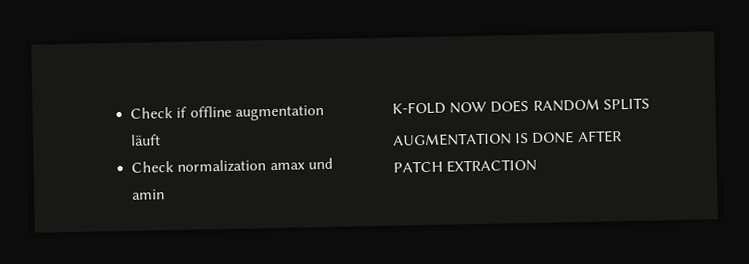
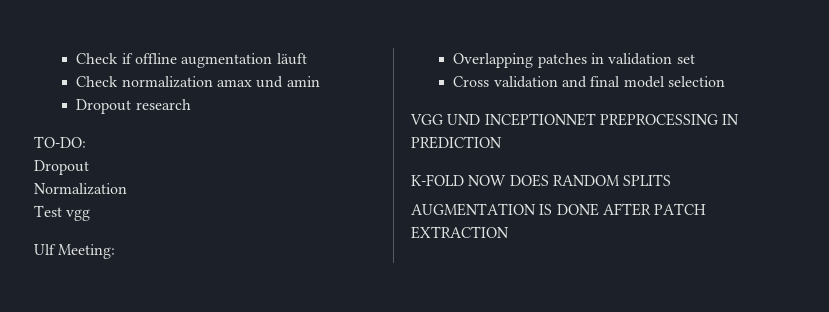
(166, 194) none -> [76,99,191,114] [34,136,86,148] [34,160,89,175] [34,183,127,195] [34,205,91,221] [34,244,116,259] [453,53,695,68] [453,76,725,88] [410,113,740,126] [411,136,502,149] // Dropout research // TO-DO: // Dropout // Normalization // Test vgg // Ulf Meeting: // Overlapping patches in validation set // Cross validation and final model selection // VGG UND INCEPTIONNET PREPROCESSING IN PREDICTION

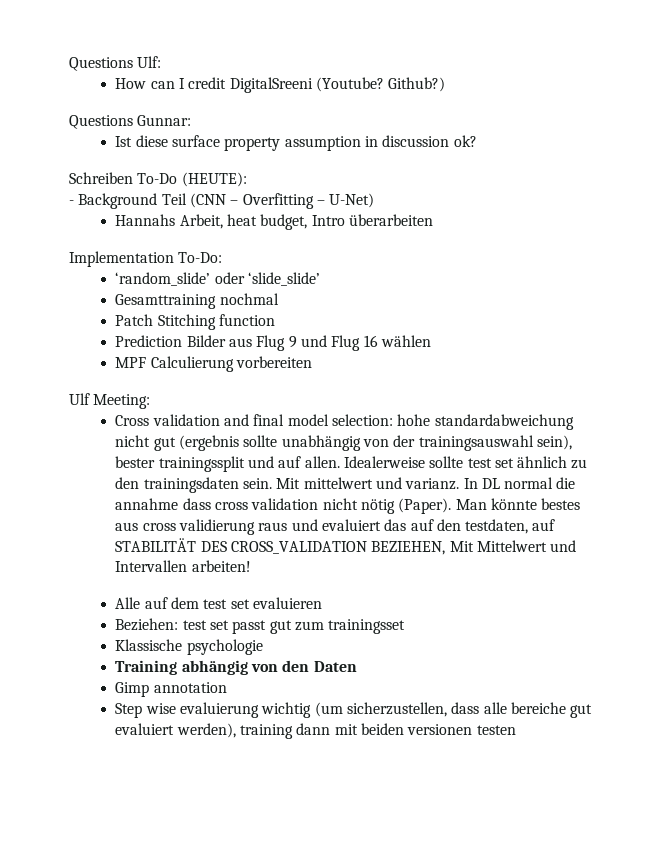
[76,53,307,68] [76,76,320,88] [76,99,191,114] [34,136,86,148] [34,160,89,175] [34,183,127,195] [34,205,91,221] [34,244,116,259] [453,53,695,68] Check if offline augmentation läuft // Check normalization amax und amin // Dropout research // TO-DO: // Dropout // Normalization // Test vgg // Ulf Meeting: // Overlapping patches in validation set -> [69,56,162,71] [115,77,446,93] [69,115,192,129] [115,135,477,151] [69,172,247,187] [69,193,375,209] [115,214,433,230] [69,251,223,267] [115,272,320,286] [115,293,279,309] [115,314,275,330] [115,335,431,351] [115,356,312,372] [69,393,151,409] Questions Ulf: // How can I credit DigitalSreeni (Youtube? Github?) // Questions Gunnar: // Ist diese surface property assumption in discussion ok? // Schreiben To-Do (HEUTE): // - Background Teil (CNN – Overfitting – U-Net) // Hannahs Arbeit, heat budget, Intro überarbeiten // Implementation To-Do: // ‘random_slide’ oder ‘slide_slide’ // Gesamttraining nochmal // Patch Stitching function // Prediction Bilder aus Flug 9 und Flug 16 wählen // MPF Calculierung vorbereiten // Ulf Meeting:
[667,76,725,87] [410,113,740,126] [411,136,502,149] [411,174,672,187] [411,203,707,216] [411,226,509,239] selection // VGG UND INCEPTIONNET PREPROCESSING IN PREDICTION // K-FOLD NOW DOES RANDOM SPLITS // AUGMENTATION IS DONE AFTER PATCH EXTRACTION -> [331,414,574,430] [115,435,572,451] [115,456,588,472] [115,477,576,493] [115,498,581,514] [115,519,556,535] [115,538,577,555] [115,560,251,572] [115,597,322,609] [115,618,406,634] [115,639,263,655] [115,660,357,675] [115,682,227,697] [115,702,593,718] [115,723,516,739] selection: hohe standardabweichung nicht gut (ergebnis sollte unabhängig von der trainingsauswahl sein), bester trainingssplit und auf allen. Idealerweise sollte test set ähnlich zu den trainingsdaten sein. Mit mittelwert und varianz. In DL normal die annahme dass cross validation nicht nötig (Paper). Man könnte bestes aus cross validierung raus und evaluiert das auf den testdaten, auf STABILITÄT DES CROSS_VALIDATION BEZIEHEN, Mit Mittelwert und Intervallen arbeiten! // Alle auf dem test set evaluieren // Beziehen: test set passt gut zum trainingsset // Klassische psychologie // Training abhängig von den Daten // Gimp annotation // Step wise evaluierung wichtig (um sicherzustellen, dass alle bereiche gut evaluiert werden), training dann mit beiden versionen testen

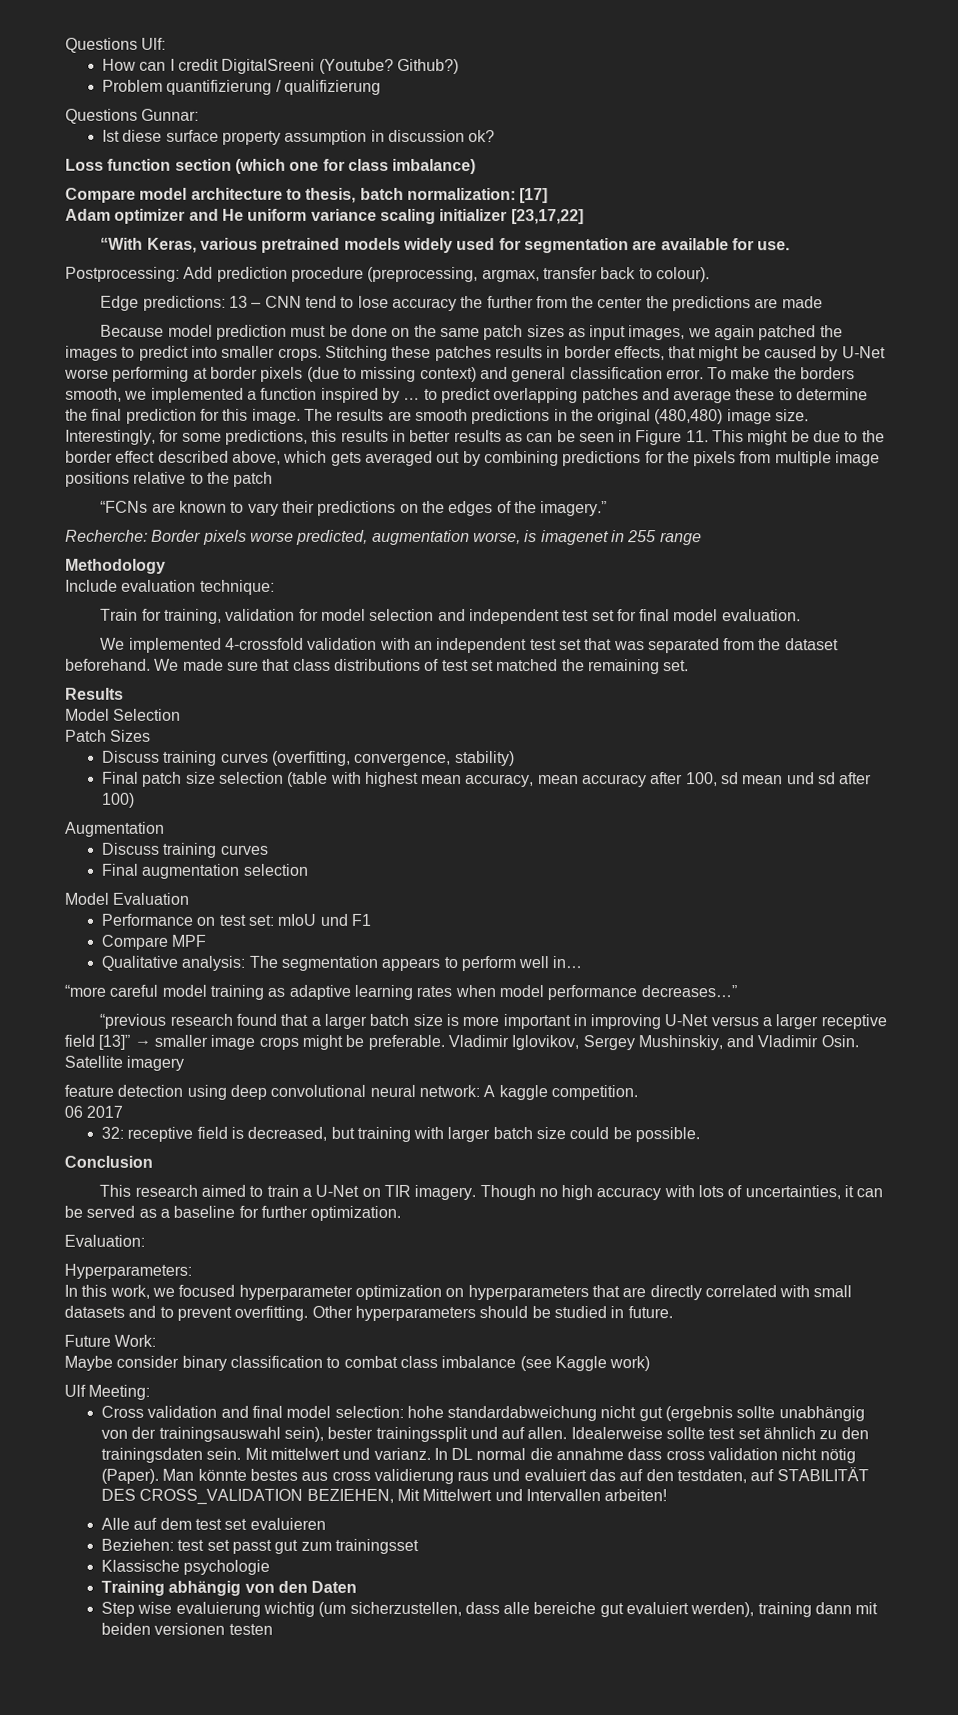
(446, 84) none -> [101,79,381,95] // Problem quantifizierung / qualifizierung
[69,172,247,187] [69,193,375,209] [115,214,433,230] [69,251,223,267] [115,272,320,286] [115,293,279,309] [115,314,275,330] [115,335,431,351] [115,356,312,372] Schreiben To-Do (HEUTE): // - Background Teil (CNN – Overfitting – U-Net) // Hannahs Arbeit, heat budget, Intro überarbeiten // Implementation To-Do: // ‘random_slide’ oder ‘slide_slide’ // Gesamttraining nochmal // Patch Stitching function // Prediction Bilder aus Flug 9 und Flug 16 wählen // MPF Calculierung vorbereiten -> [65,158,477,174] [65,187,549,204] [65,208,584,225] [100,237,791,254] [65,266,710,283] [100,295,823,312] [100,324,843,341] [65,345,886,362] [64,366,856,383] [65,387,869,404] [65,408,810,425] [65,429,885,446] [65,450,881,467] [65,471,274,487] [100,500,608,517] [65,529,702,546] [65,558,166,574] [65,579,275,595] [100,608,801,625] [100,637,839,654] [65,658,690,675] [65,687,124,700] [65,708,182,721] [65,729,152,742] [101,750,515,767] [101,771,873,788] [101,792,135,808] [65,821,165,837] [101,842,269,858] [100,863,308,879] [64,892,190,905] [100,913,371,926] [100,934,207,950] [100,955,583,972] [64,984,737,1001] [99,1013,887,1030] [64,1034,859,1051] [64,1055,185,1071] [64,1084,638,1101] [64,1105,124,1118] [100,1126,701,1143] [64,1155,153,1168] [99,1184,884,1201] [64,1205,402,1221] [64,1234,145,1247] [64,1263,192,1279] [64,1284,853,1301] [64,1305,673,1321] [64,1334,157,1347] [64,1355,651,1372] Loss function section (which one for class imbalance) // Compare model architecture to thesis, batch normalization: [17] // Adam optimizer and He uniform variance scaling initializer [23,17,22] // “With Keras, various pretrained models widely used for segmentation are available for use. // Postprocessing: Add prediction procedure (preprocessing, argmax, transfer back to colour). // Edge predictions: 13 – CNN tend to lose accuracy the further from the center the predictions are made // Because model prediction must be done on the same patch sizes as input images, we again patched the images to predict into smaller crops. Stitching these patches results in border effects, that might be caused by U-Net worse performing at border pixels (due to missing context) and general classification error. To make the borders smooth, we implemented a function inspired by … to predict overlapping patches and average these to determine the final prediction for this image. The results are smooth predictions in the original (480,480) image size. Interestingly, for some predictions, this results in better results as can be seen in Figure 11. This might be due to the border effect described above, which gets averaged out by combining predictions for the pixels from multiple image positions relative to the patch // “FCNs are known to vary their predictions on the edges of the imagery.” // Recherche: Border pixels worse predicted, augmentation worse, is imagenet in 255 range // Methodology // Include evaluation technique: // Train for training, validation for model selection and independent test set for final model evaluation. // We implemented 4-crossfold validation with an independent test set that was separated from the dataset beforehand. We made sure that class distributions of test set matched the remaining set. // Results // Model Selection // Patch Sizes // Discuss training curves (overfitting, convergence, stability) // Final patch size selection (table with highest mean accuracy, mean accuracy after 100, sd mean und sd after 100) // Augmentation // Discuss training curves // Final augmentation selection // Model Evaluation // Performance on test set: mIoU und F1 // Compare MPF // Qualitative analysis: The segmentation appears to perform well in… // “more careful model training as adaptive learning rates when model performance decreases…” // “previous research found that a larger batch size is more important in improving U-Net versus a larger receptive field [13]” → smaller image crops might be preferable. Vladimir Iglovikov, Sergey Mushinskiy, and Vladimir Osin. Satellite imagery // feature detection using deep convolutional neural network: A kaggle competition. // 06 2017 // 32: receptive field is decreased, but training with larger batch size could be possible. // Conclusion // This research aimed to train a U-Net on TIR imagery. Though no high accuracy with lots of uncertainties, it can be served as a baseline for further optimization. // Evaluation: // Hyperparameters: // In this work, we focused hyperparameter optimization on hyperparameters that are directly correlated with small datasets and to prevent overfitting. Other hyperparameters should be studied in future. // Future Work: // Maybe consider binary classification to combat class imbalance (see Kaggle work)
[115,682,227,697] // Gimp annotation -> (358, 1586) none

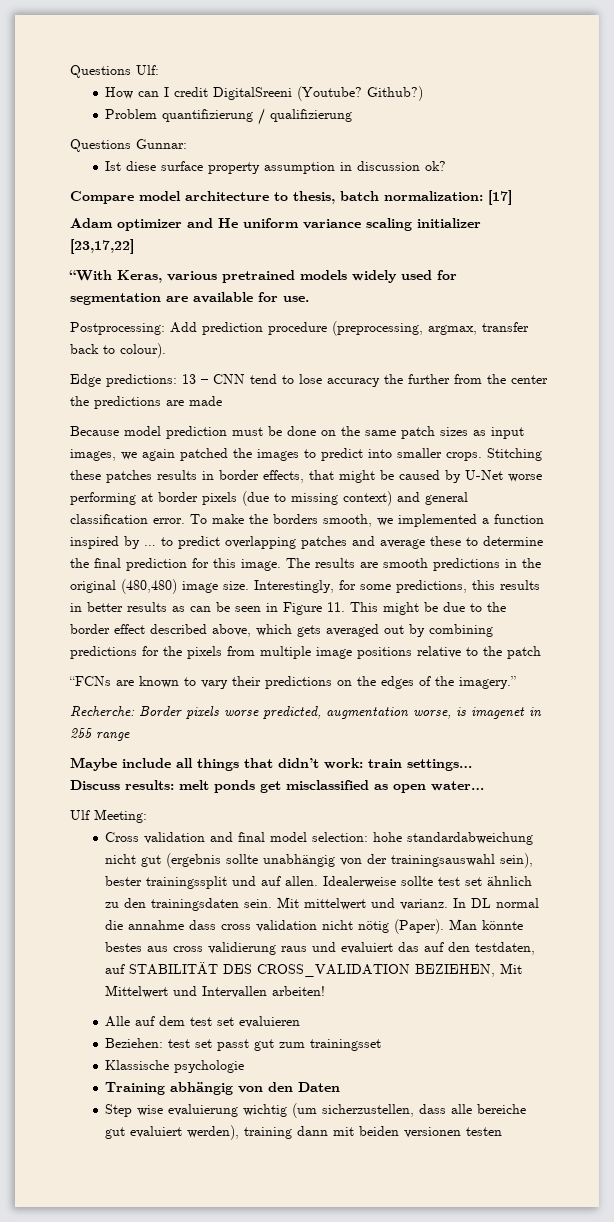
[65,158,477,174] // Loss function section (which one for class imbalance) -> (447, 166) none
[65,558,166,574] [65,579,275,595] [100,608,801,625] [100,637,839,654] [65,658,690,675] [65,687,124,700] [65,708,182,721] [65,729,152,742] [101,750,515,767] [101,771,873,788] [101,792,135,808] [65,821,165,837] [101,842,269,858] [100,863,308,879] [64,892,190,905] [100,913,371,926] [100,934,207,950] [100,955,583,972] [64,984,737,1001] [99,1013,887,1030] [64,1034,859,1051] [64,1055,185,1071] [64,1084,638,1101] [64,1105,124,1118] [100,1126,701,1143] [64,1155,153,1168] [99,1184,884,1201] [64,1205,402,1221] [64,1234,145,1247] [64,1263,192,1279] [64,1284,853,1301] [64,1305,673,1321] [64,1334,157,1347] [64,1355,651,1372] Methodology // Include evaluation technique: // Train for training, validation for model selection and independent test set for final model evaluation. // We implemented 4-crossfold validation with an independent test set that was separated from the dataset beforehand. We made sure that class distributions of test set matched the remaining set. // Results // Model Selection // Patch Sizes // Discuss training curves (overfitting, convergence, stability) // Final patch size selection (table with highest mean accuracy, mean accuracy after 100, sd mean und sd after 100) // Augmentation // Discuss training curves // Final augmentation selection // Model Evaluation // Performance on test set: mIoU und F1 // Compare MPF // Qualitative analysis: The segmentation appears to perform well in… // “more careful model training as adaptive learning rates when model performance decreases…” // “previous research found that a larger batch size is more important in improving U-Net versus a larger receptive field [13]” → smaller image crops might be preferable. Vladimir Iglovikov, Sergey Mushinskiy, and Vladimir Osin. Satellite imagery // feature detection using deep convolutional neural network: A kaggle competition. // 06 2017 // 32: receptive field is decreased, but training with larger batch size could be possible. // Conclusion // This research aimed to train a U-Net on TIR imagery. Though no high accuracy with lots of uncertainties, it can be served as a baseline for further optimization. // Evaluation: // Hyperparameters: // In this work, we focused hyperparameter optimization on hyperparameters that are directly correlated with small datasets and to prevent overfitting. Other hyperparameters should be studied in future. // Future Work: // Maybe consider binary classification to combat class imbalance (see Kaggle work) -> [70,757,472,771] [70,780,484,793] Maybe include all things that didn’t work: train settings… // Discuss results: melt ponds get misclassified as open water…

